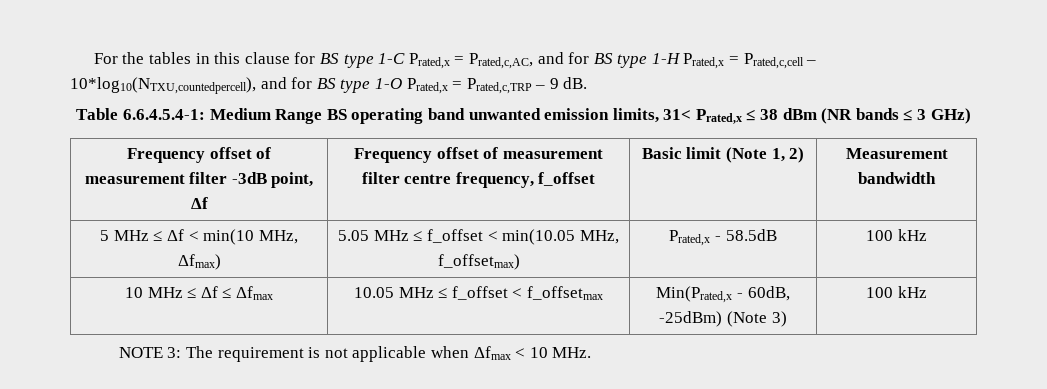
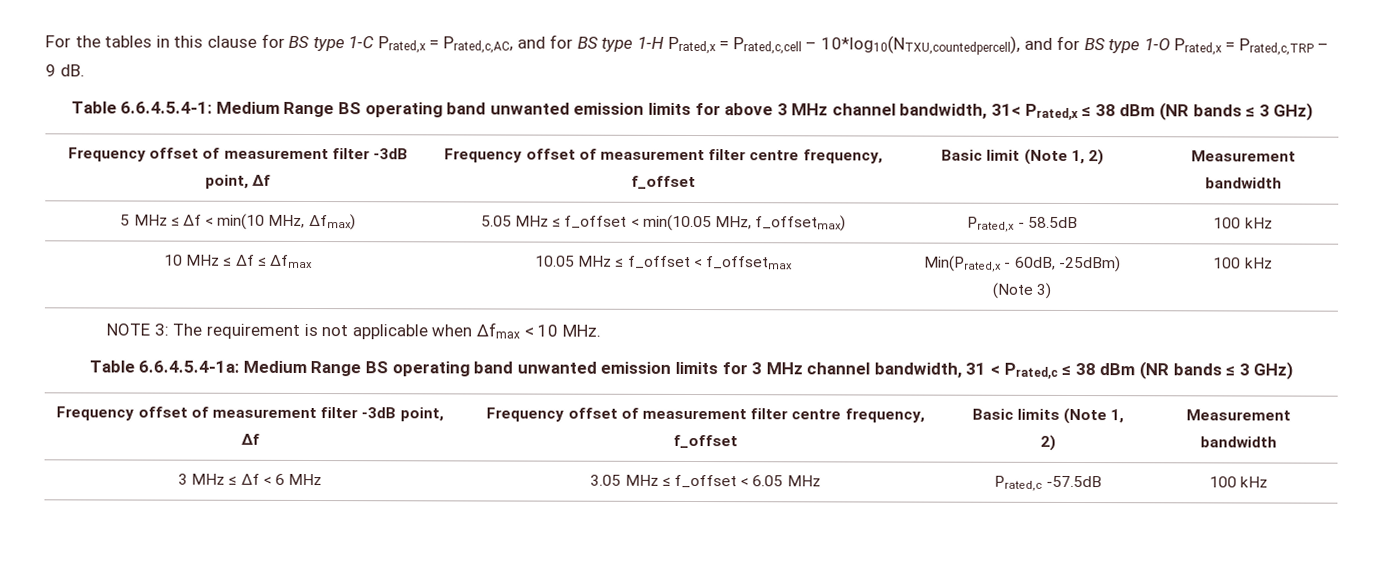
[612,108,659,123] limits, -> [647,102,988,119] limits for above 3 MHz channel bandwidth,
(592, 352) none -> [88,360,1294,380] [56,406,444,422] [240,433,260,445] [486,407,925,423] [673,434,738,449] [971,407,1125,425] [1040,434,1056,451] [1186,409,1291,421] [1200,436,1277,448] [177,473,323,486] [590,474,821,489] [993,475,1103,491] [1208,476,1269,488] // Table 6.6.4.5.4-1a: Medium Range BS operating band unwanted emission limits for 3 MHz channel bandwidth, 31 < Prated,c ≤ 38 dBm (NR bands ≤ 3 GHz) // Frequency offset of measurement filter -3dB point, Δf | Frequency offset of measurement filter centre frequency, f_offset | Basic limits (Note 1, 2) | Measurement bandwidth // 3 MHz ≤ Δf < 6 MHz | 3.05 MHz ≤ f_offset < 6.05 MHz | Prated,c -57.5dB | 100 kHz

